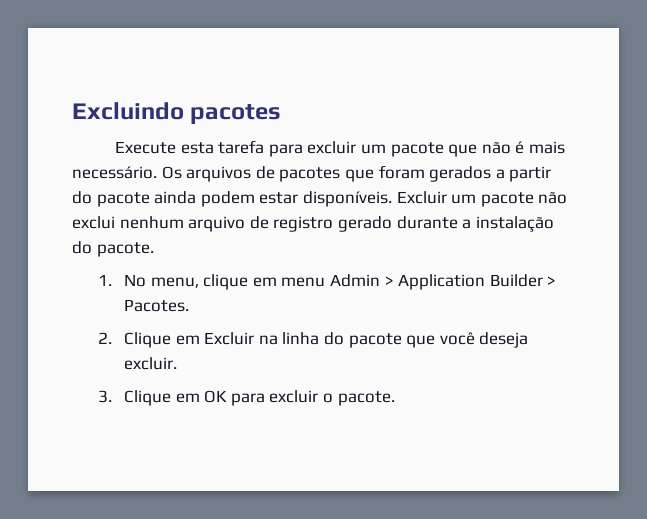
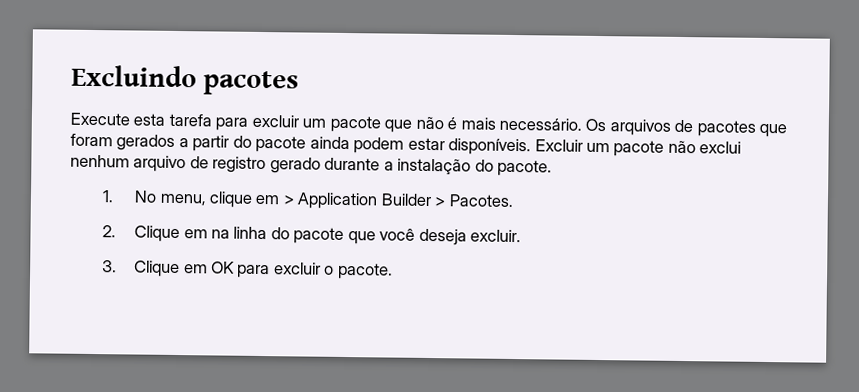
[281,274,380,287] menu Admin -> (280, 199) none
[204,332,255,345] Excluir -> (208, 234) none

